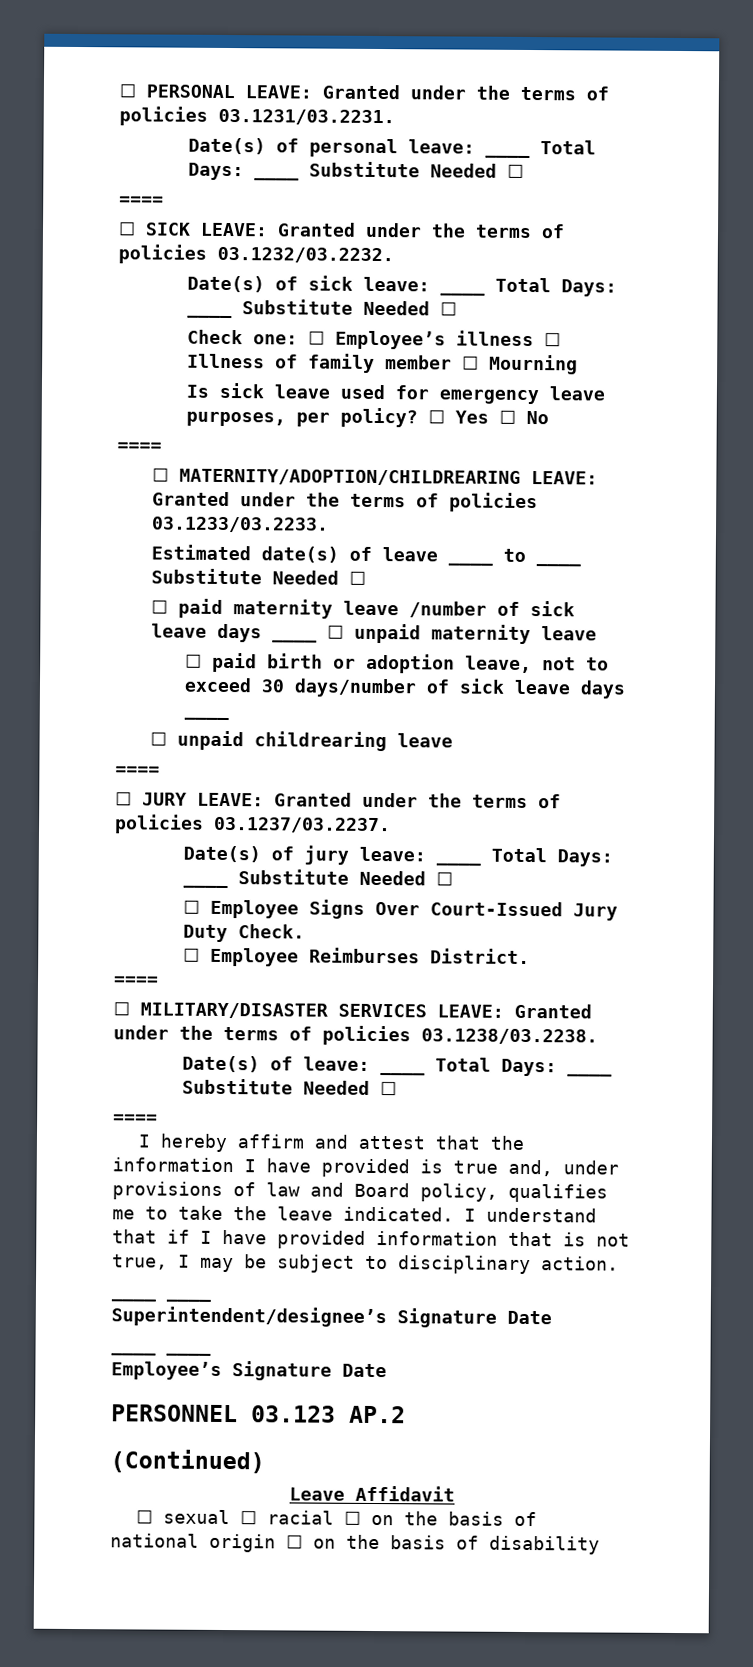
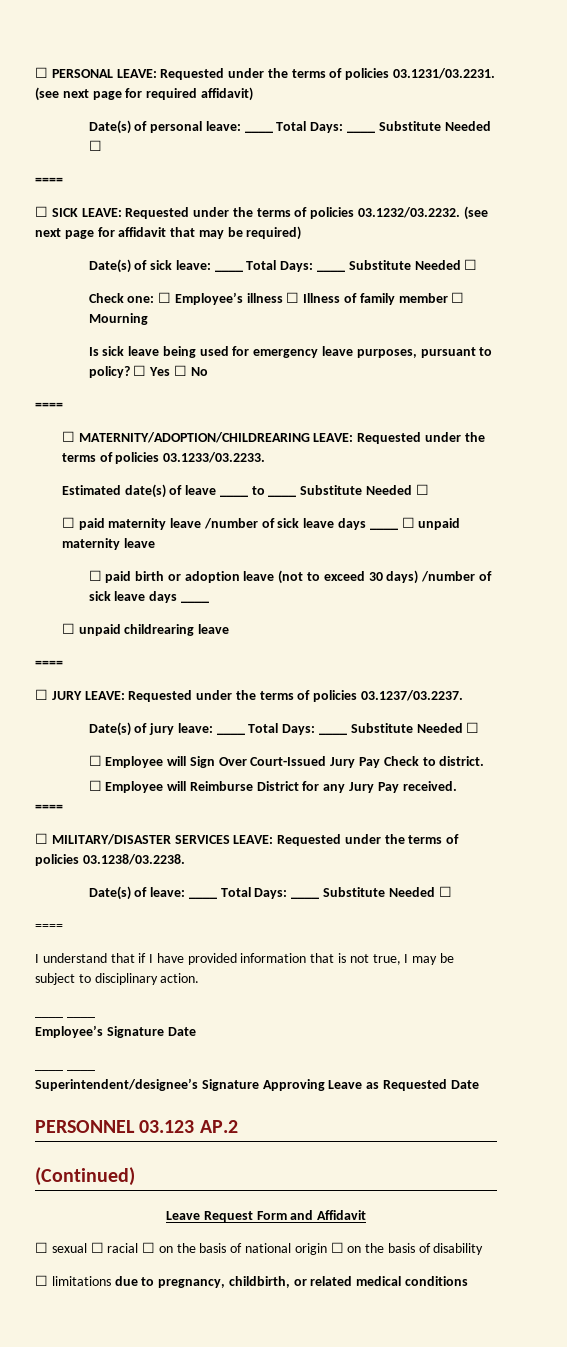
[322,84,400,100] Granted -> [160,68,225,80] Requested
(395, 117) none -> [35,87,253,101] (see next page for required affidavit)
[277,222,356,237] Granted -> [125,207,190,219] Requested
(394, 255) none -> [463,206,488,220] [35,226,302,240] (see next page for affidavit that may be required)
(331, 391) none -> [162,346,196,358] being
[296,412,331,427] per -> [420,347,493,358] pursuant to
[151,491,230,507] Granted -> [357,432,422,444] Requested
[465,655,577,674] leave, not -> [243,570,304,584] leave (not
[294,678,418,698] days/number -> [386,570,476,584] days) /number
[274,792,352,807] Granted -> [128,690,193,702] Requested
[309,899,366,919] Signs -> [167,756,215,768] will Sign
[183,924,306,943] [183,947,531,967] Duty Check. // ☐ Employee Reimburses District. -> [358,756,485,768] [88,780,457,793] Pay Check to district. // ☐ Employee will Reimburse District for any Jury Pay received.
[514,1003,592,1019] Granted -> [277,834,342,846] Requested
[159,1133,524,1153] [112,1157,619,1178] [112,1181,608,1203] [112,1205,476,1222] hereby affirm and attest that the information I have provided is true and, under provisions of law and Board policy, qualifies me to take the leave indicated. I -> (39, 958) none
[111,1306,387,1328] Superintendent/designee’s -> [35,1025,103,1038] Employee’s
[111,1361,332,1381] Employee’s Signature -> [35,1078,447,1091] Superintendent/designee’s Signature Approving Leave as Requested
(345, 1494) none -> [203,1210,314,1222] Request Form and
(600, 1545) none -> [35,1275,469,1288] // ☐ limitations due to pregnancy, childbirth, or related medical conditions

